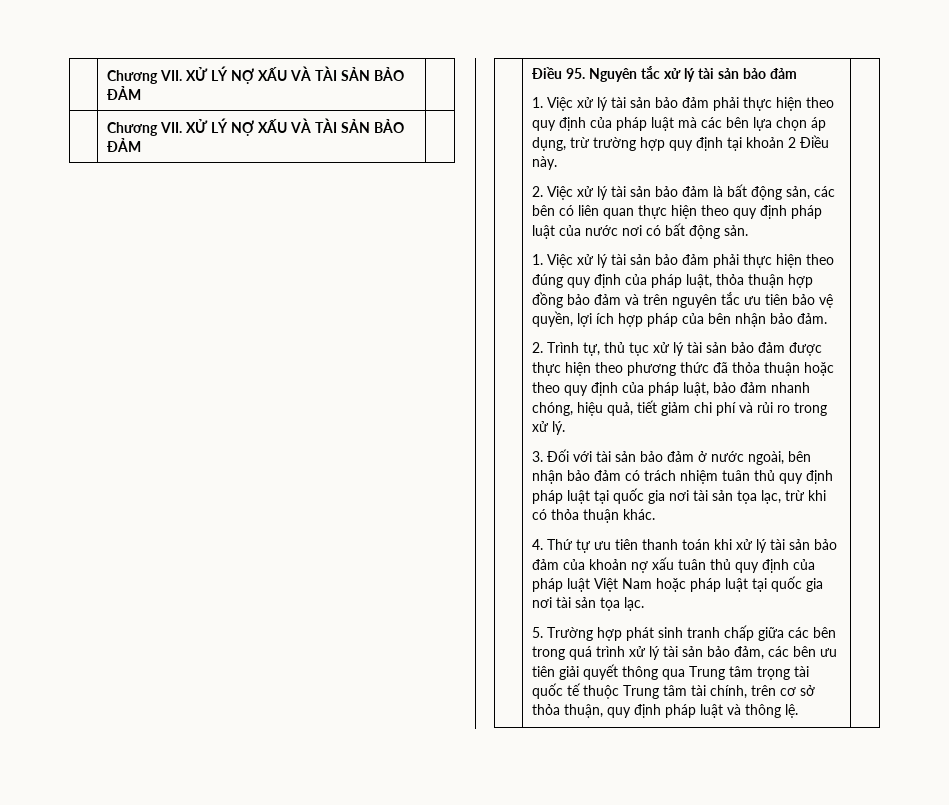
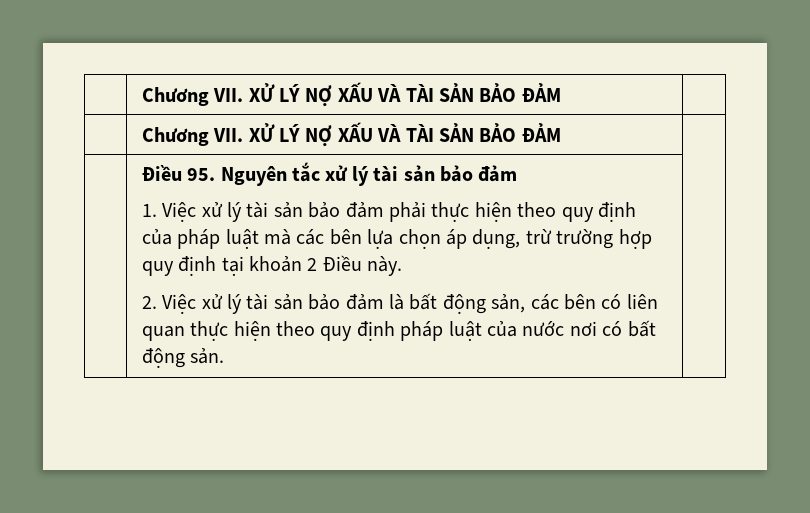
[532,254,835,268] [532,274,814,288] [532,292,834,308] [532,311,828,327] [532,342,823,356] [532,362,835,376] [532,382,811,396] [532,400,828,416] [532,421,566,435] [532,449,812,465] [532,470,834,484] [532,488,827,504] [532,509,656,523] [532,539,838,553] [532,557,816,573] [532,576,824,592] [532,597,645,611] [532,625,837,641] [532,646,838,660] [532,664,810,680] [532,683,816,699] [532,704,799,718] // 1. Việc xử lý tài sản bảo đảm phải thực hiện theo đúng quy định của pháp luật, thỏa thuận hợp đồng bảo đảm và trên nguyên tắc ưu tiên bảo vệ quyền, lợi ích hợp pháp của bên nhận bảo đảm. // 2. Trình tự, thủ tục xử lý tài sản bảo đảm được thực hiện theo phương thức đã thỏa thuận hoặc theo quy định của pháp luật, bảo đảm nhanh chóng, hiệu quả, tiết giảm chi phí và rủi ro trong xử lý. // 3. Đối với tài sản bảo đảm ở nước ngoài, bên nhận bảo đảm có trách nhiệm tuân thủ quy định pháp luật tại quốc gia nơi tài sản tọa lạc, trừ khi có thỏa thuận khác. // 4. Thứ tự ưu tiên thanh toán khi xử lý tài sản bảo đảm của khoản nợ xấu tuân thủ quy định của pháp luật Việt Nam hoặc pháp luật tại quốc gia nơi tài sản tọa lạc. // 5. Trường hợp phát sinh tranh chấp giữa các bên trong quá trình xử lý tài sản bảo đảm, các bên ưu tiên giải quyết thông qua Trung tâm trọng tài quốc tế thuộc Trung tâm tài chính, trên cơ sở thỏa thuận, quy định pháp luật và thông lệ. -> (225, 355) none

